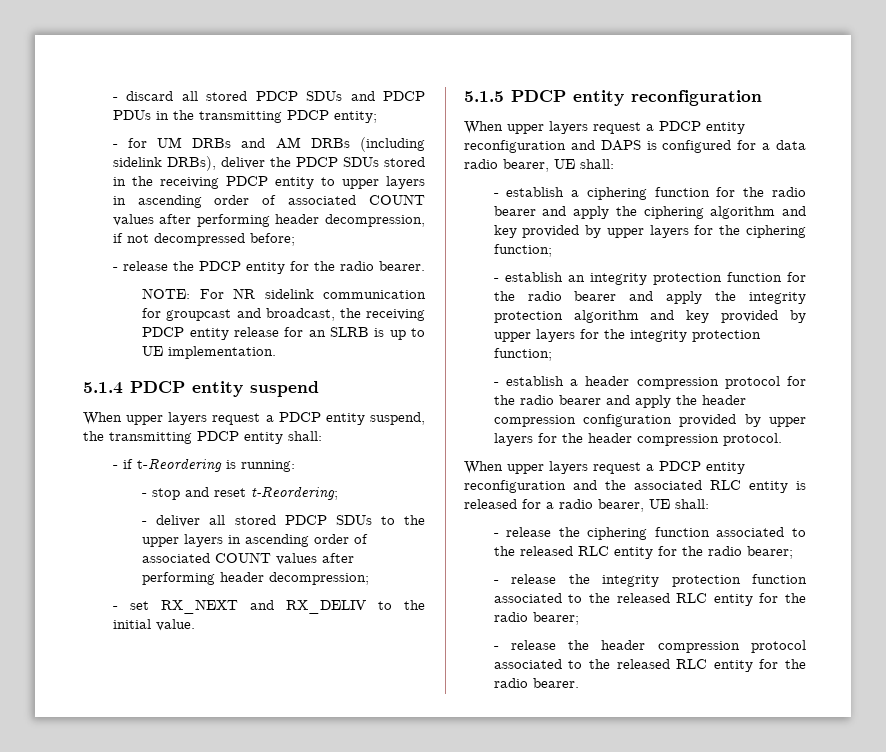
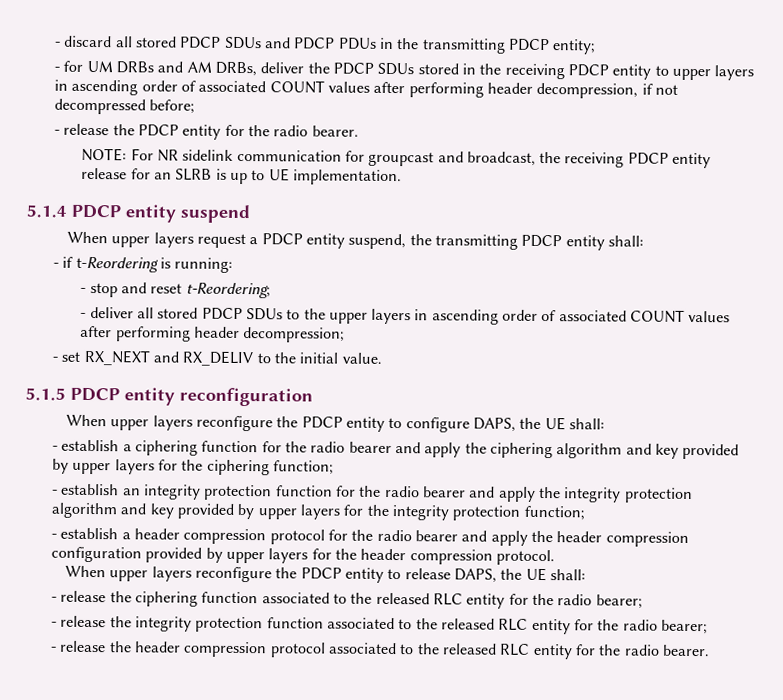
[310,137,425,152] [112,156,216,171] DRBs (including sidelink DRBs), -> [215,61,258,77] DRBs,
[593,121,745,134] [464,140,806,153] [464,159,549,172] request a PDCP entity reconfiguration and DAPS is configured for a data radio bearer, -> [196,415,542,433] reconfigure the PDCP entity to configure DAPS, the
[593,461,745,474] [464,480,806,493] [464,499,644,512] request a PDCP entity reconfiguration and the associated RLC entity is released for a radio bearer, -> [195,566,523,583] reconfigure the PDCP entity to release DAPS, the

